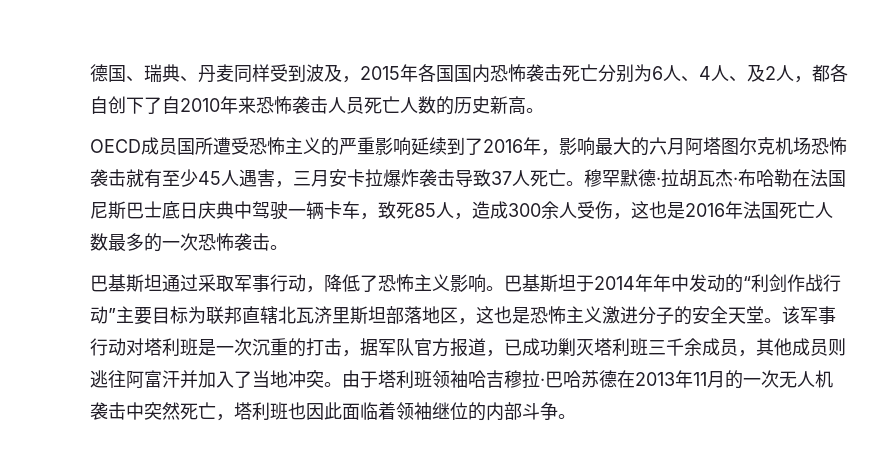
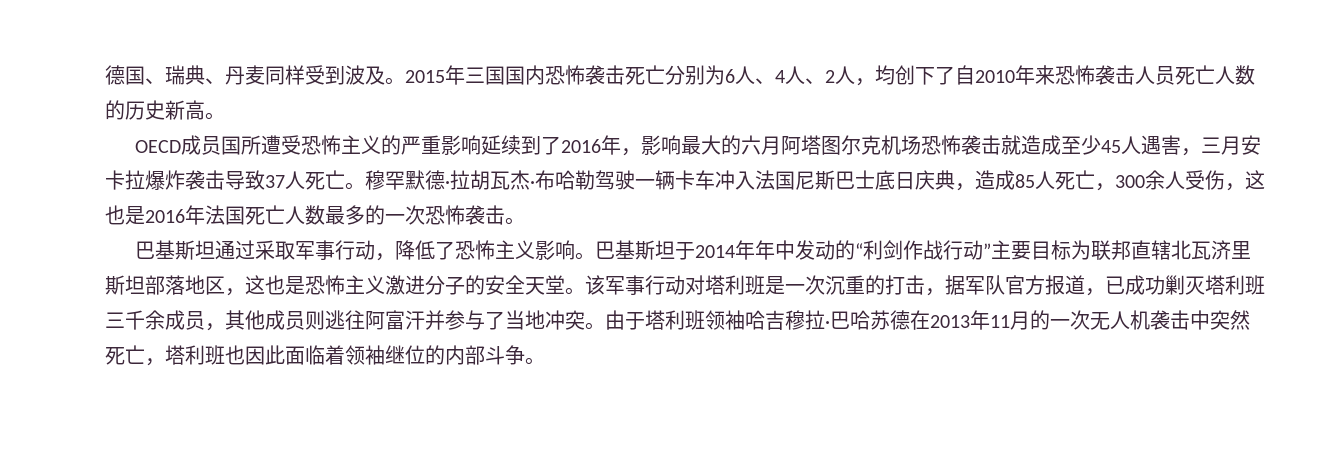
[342,64,436,83] ，2015年各 -> [385,65,485,85] 。2015年三
[747,64,765,82] 及 -> (825, 81) none
[812,64,848,82] [90,96,108,114] 都各自 -> [875,65,895,85] 均
[144,169,162,188] 有 -> [1021,135,1062,155] 造成
[792,169,810,187] 在 -> [595,170,755,190] 驾驶一辆卡车冲入
[234,201,508,220] 中驾驶一辆卡车，致死85人，造成 -> [955,170,1115,191] ，造成85人死亡，
[198,370,234,388] 加入 -> [445,310,485,330] 参与

